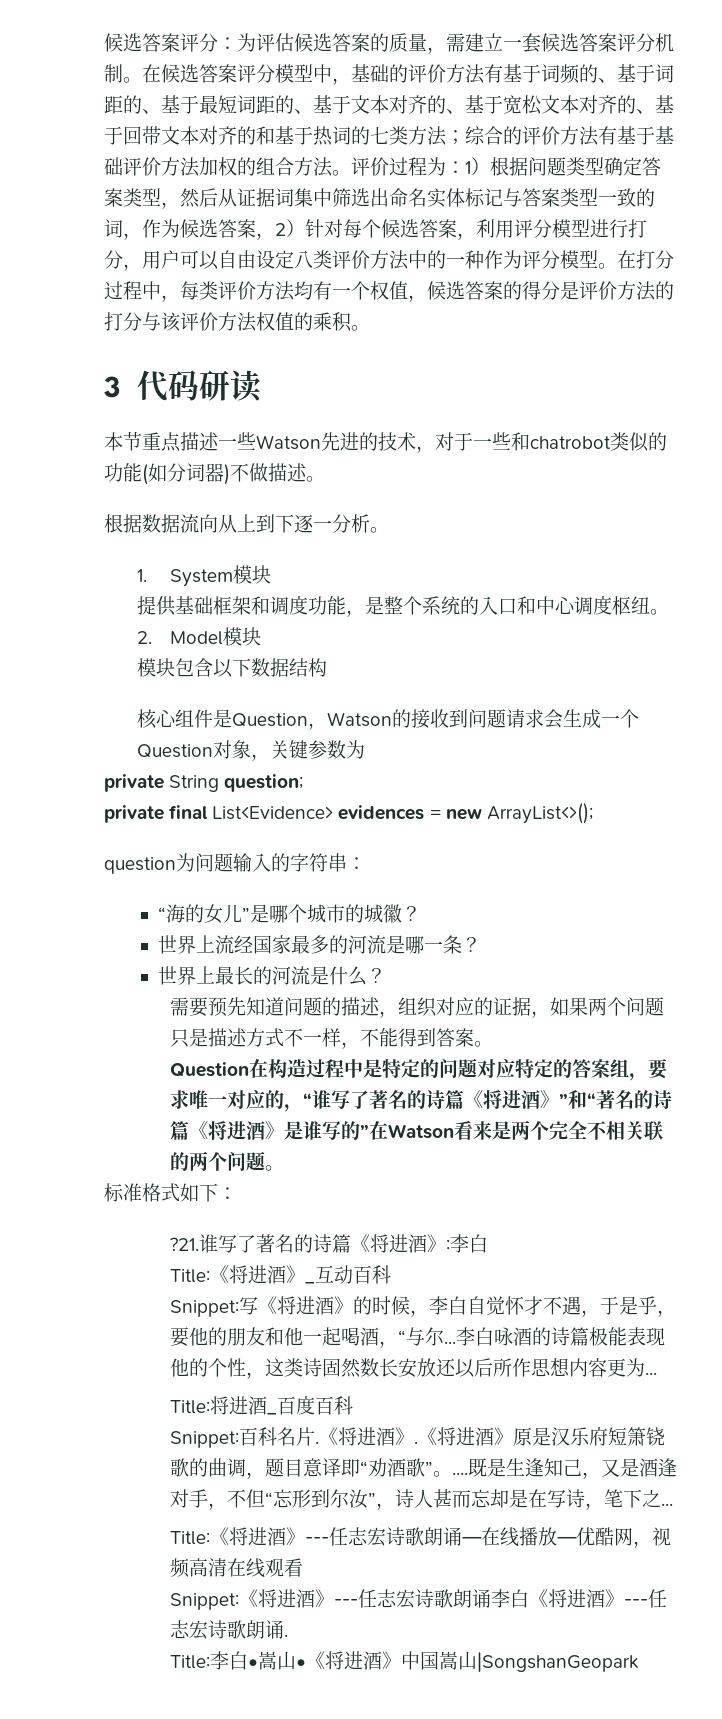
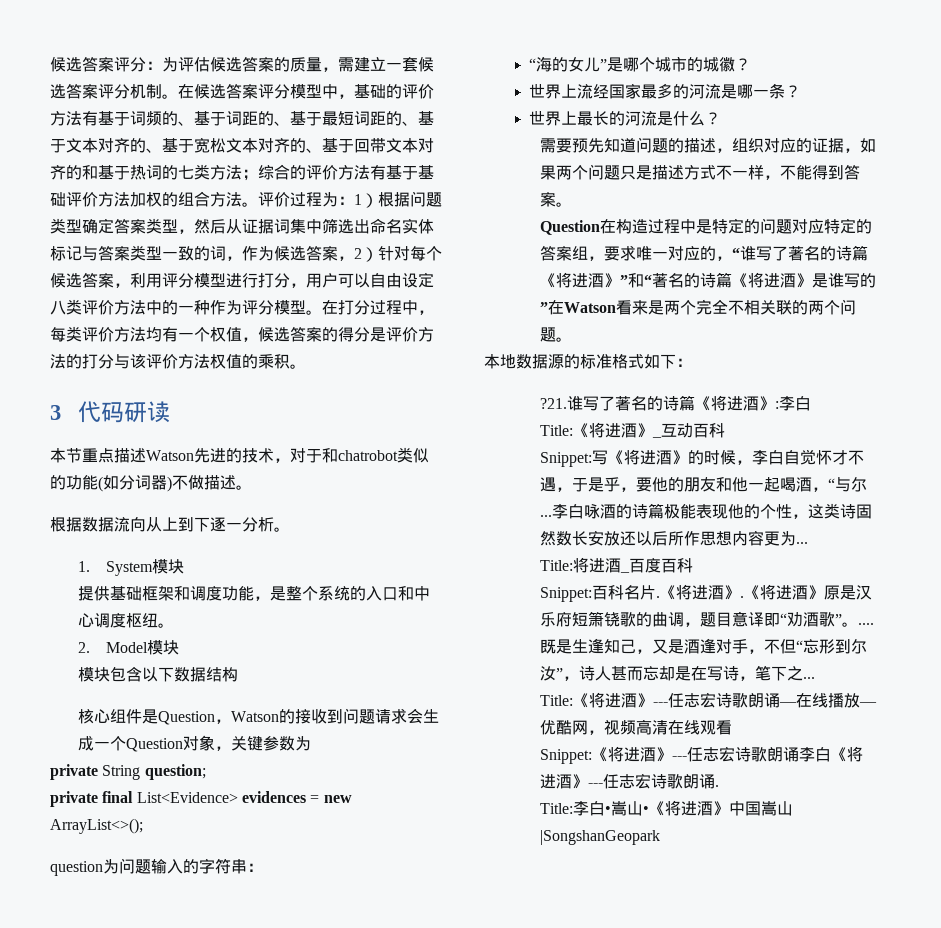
[218,432,256,450] 一些 -> (146, 455) none
[473,432,511,450] 一些 -> (322, 456) none
(284, 1168) none -> [484,354,580,369] 本地数据源的

